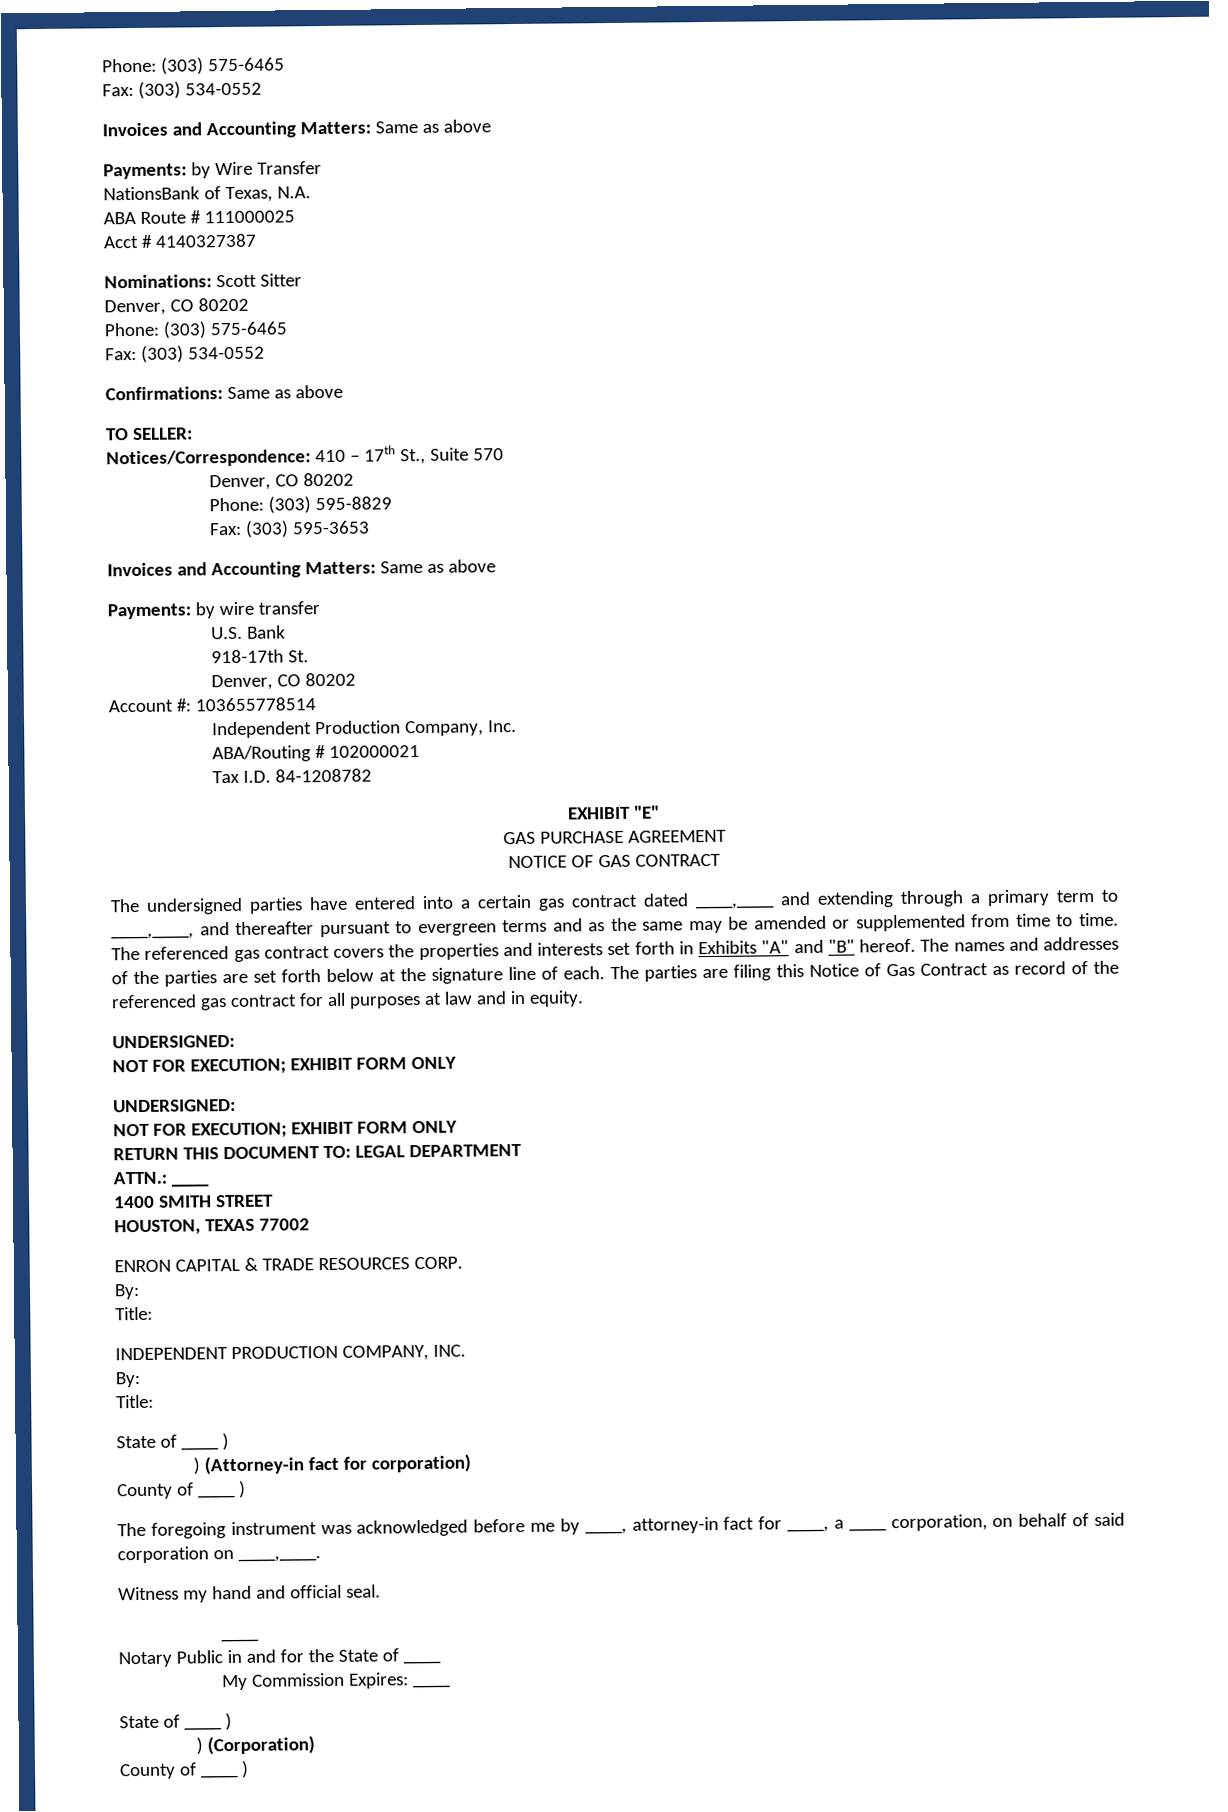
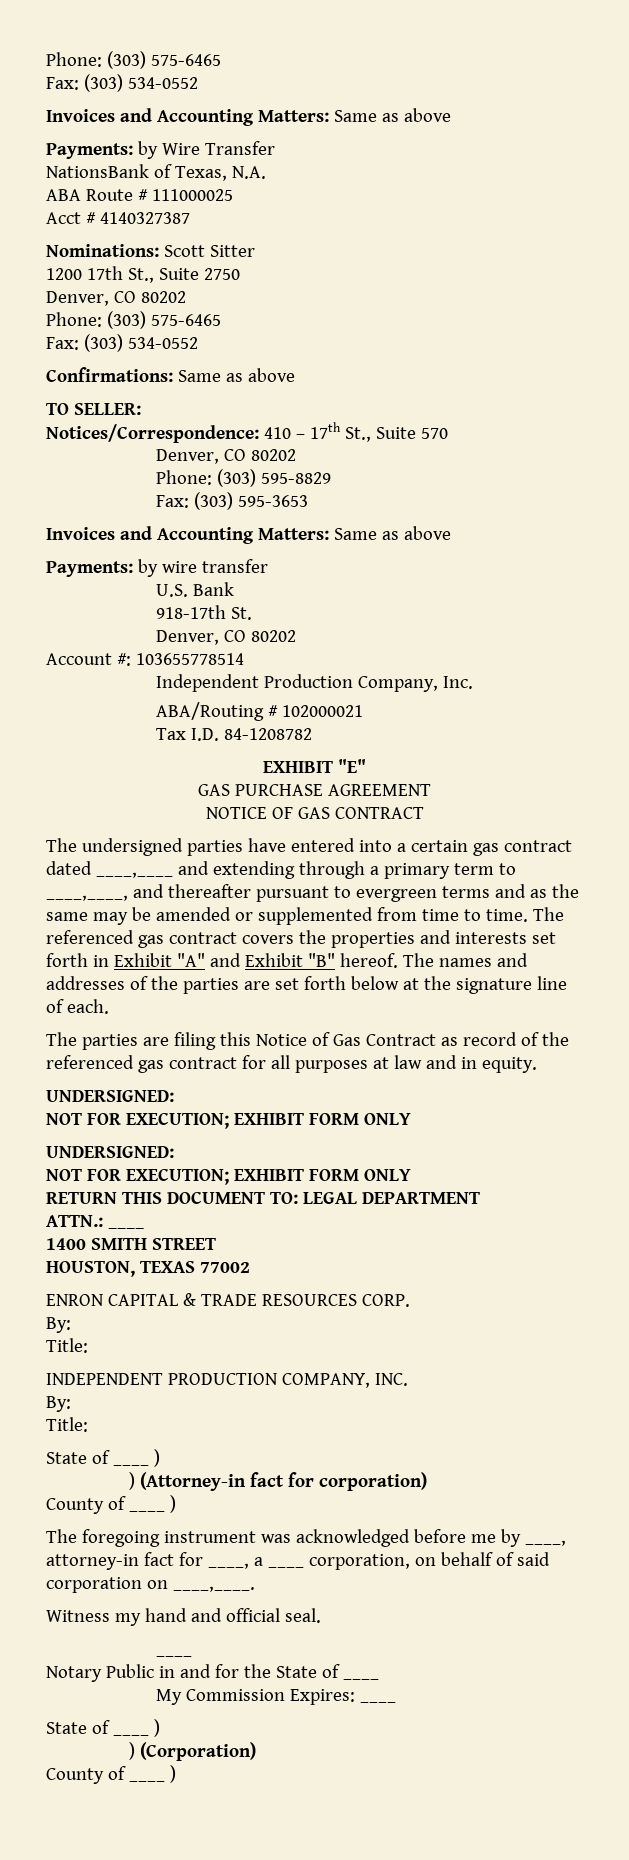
(302, 280) none -> [46,266,240,283] // 1200 17th St., Suite 2750
[698,940,757,955] Exhibits -> [113,953,172,967] Exhibit
(824, 946) none -> [244,953,303,967] Exhibit
(605, 973) none -> (109, 1006) //

